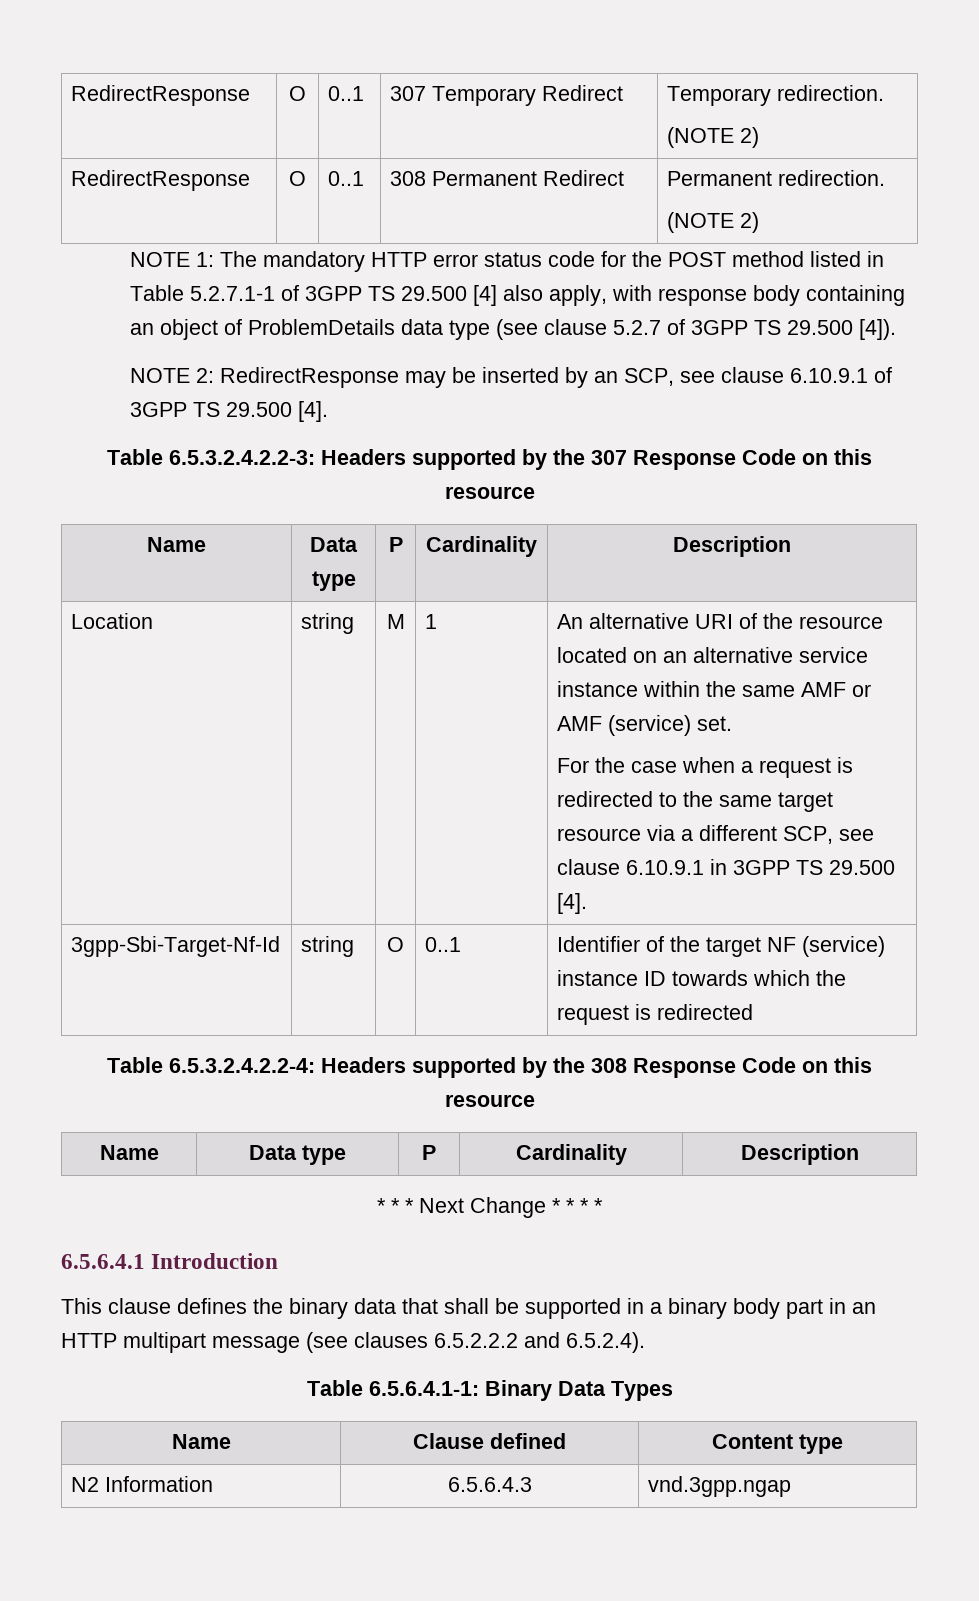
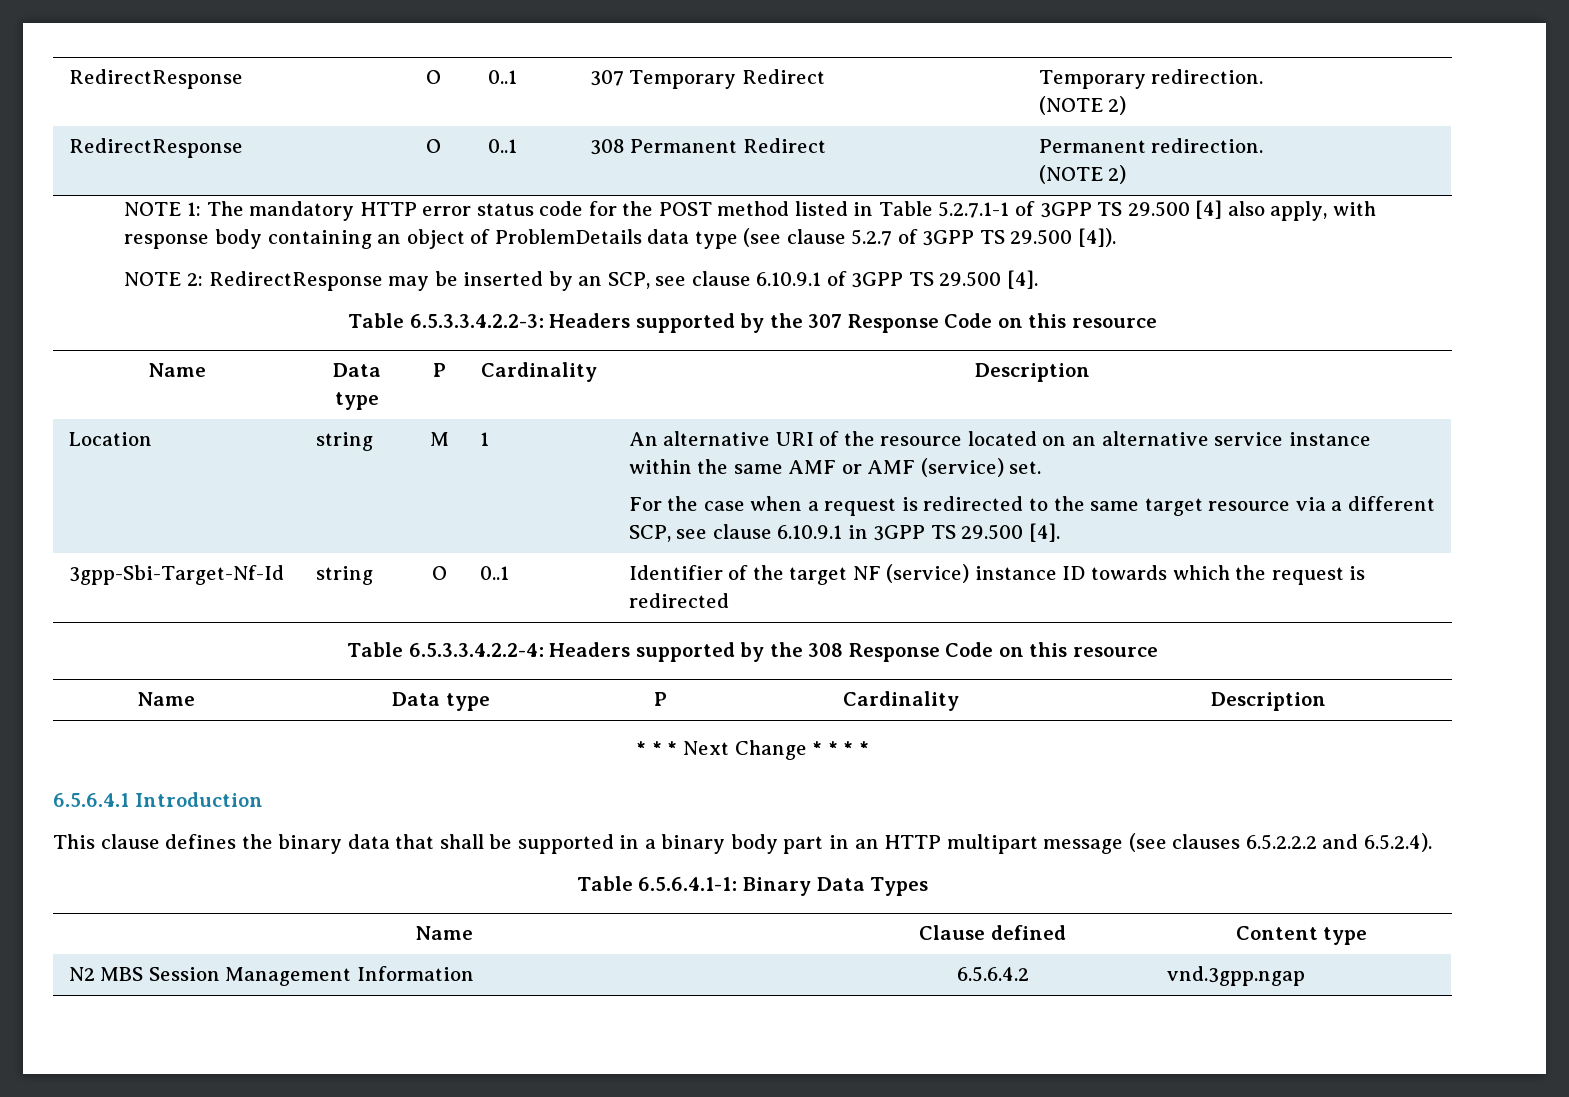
[169,450,315,465] 6.5.3.2.4.2.2-3: -> [409,314,544,328] 6.5.3.3.4.2.2-3:
[169,1058,315,1073] 6.5.3.2.4.2.2-4: -> [408,643,544,657] 6.5.3.3.4.2.2-4:
(100, 1484) none -> [100,967,352,986] MBS Session Management
[447,1477,532,1492] 6.5.6.4.3 -> [956,966,1029,982] 6.5.6.4.2

